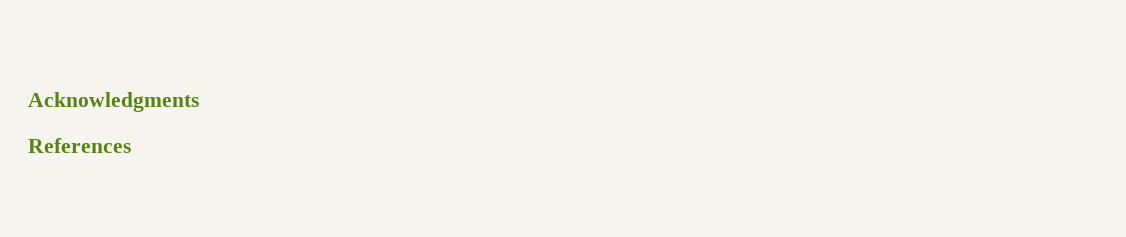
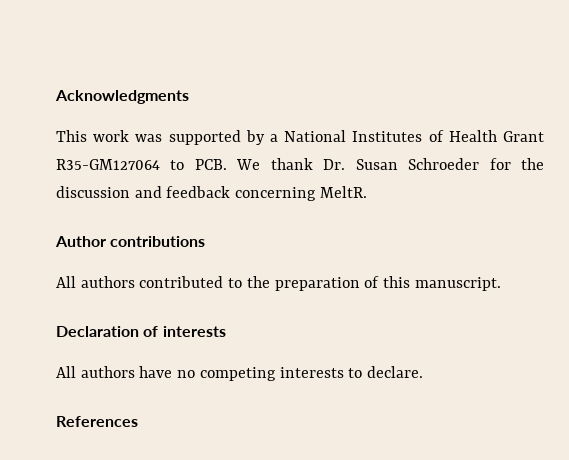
(199, 102) none -> [56,130,544,145] [56,158,545,170] [56,186,367,201] [55,236,206,247] [56,276,501,291] [56,326,226,337] [56,366,424,381] // This work was supported by a National Institutes of Health Grant R35-GM127064 to PCB. We thank Dr. Susan Schroeder for the discussion and feedback concerning MeltR. // Author contributions // All authors contributed to the preparation of this manuscript. // Declaration of interests // All authors have no competing interests to declare.

